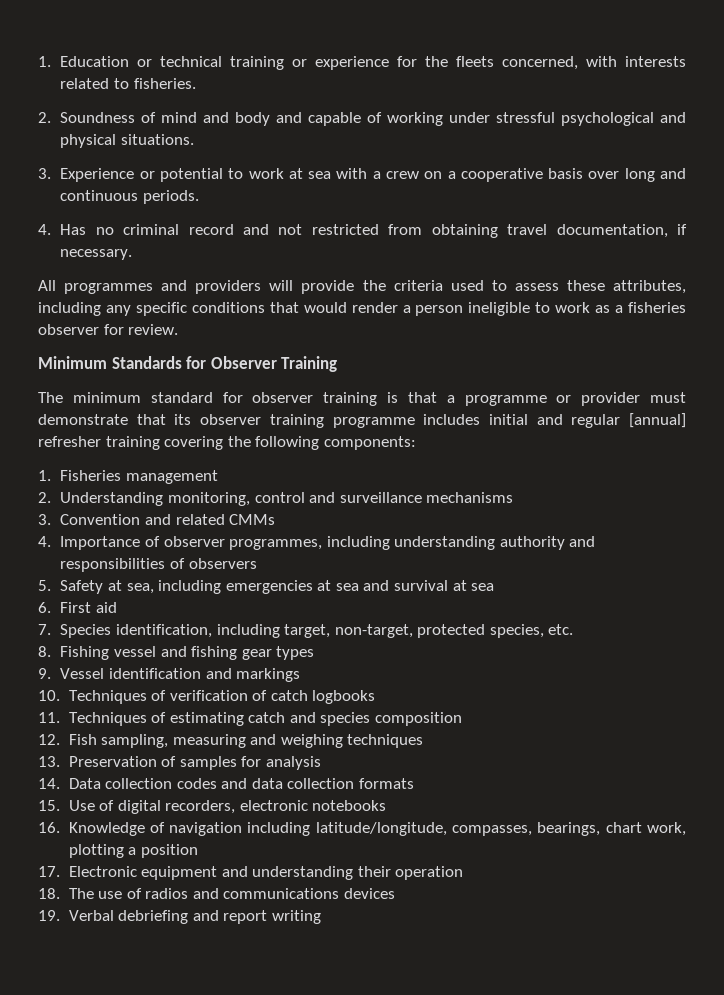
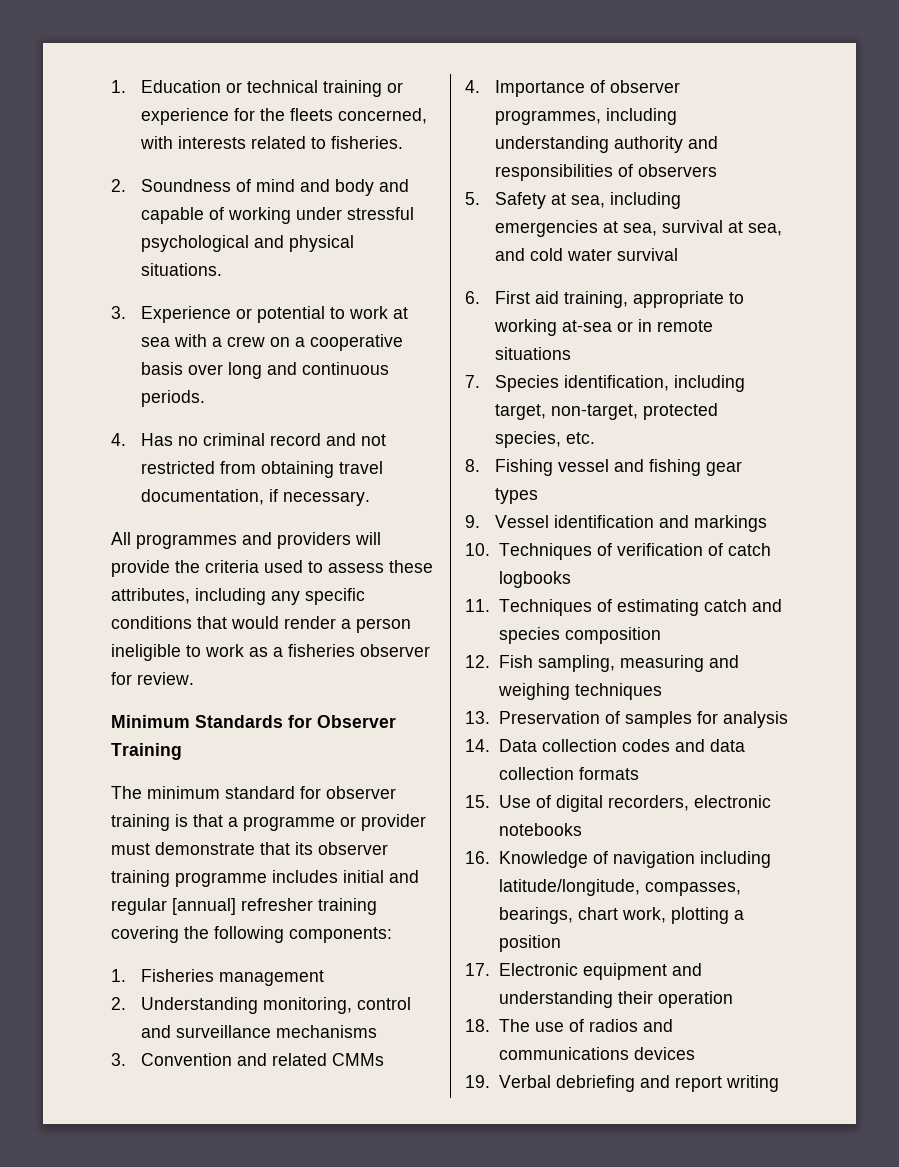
[335,580,495,591] [38,602,117,613] sea and survival at sea // 6. First aid -> [622,220,782,236] [494,248,678,261] [465,291,744,308] [493,319,713,336] [494,347,571,360] sea, survival at sea, and cold water survival // 6. First aid training, appropriate to working at-sea or in remote situations

